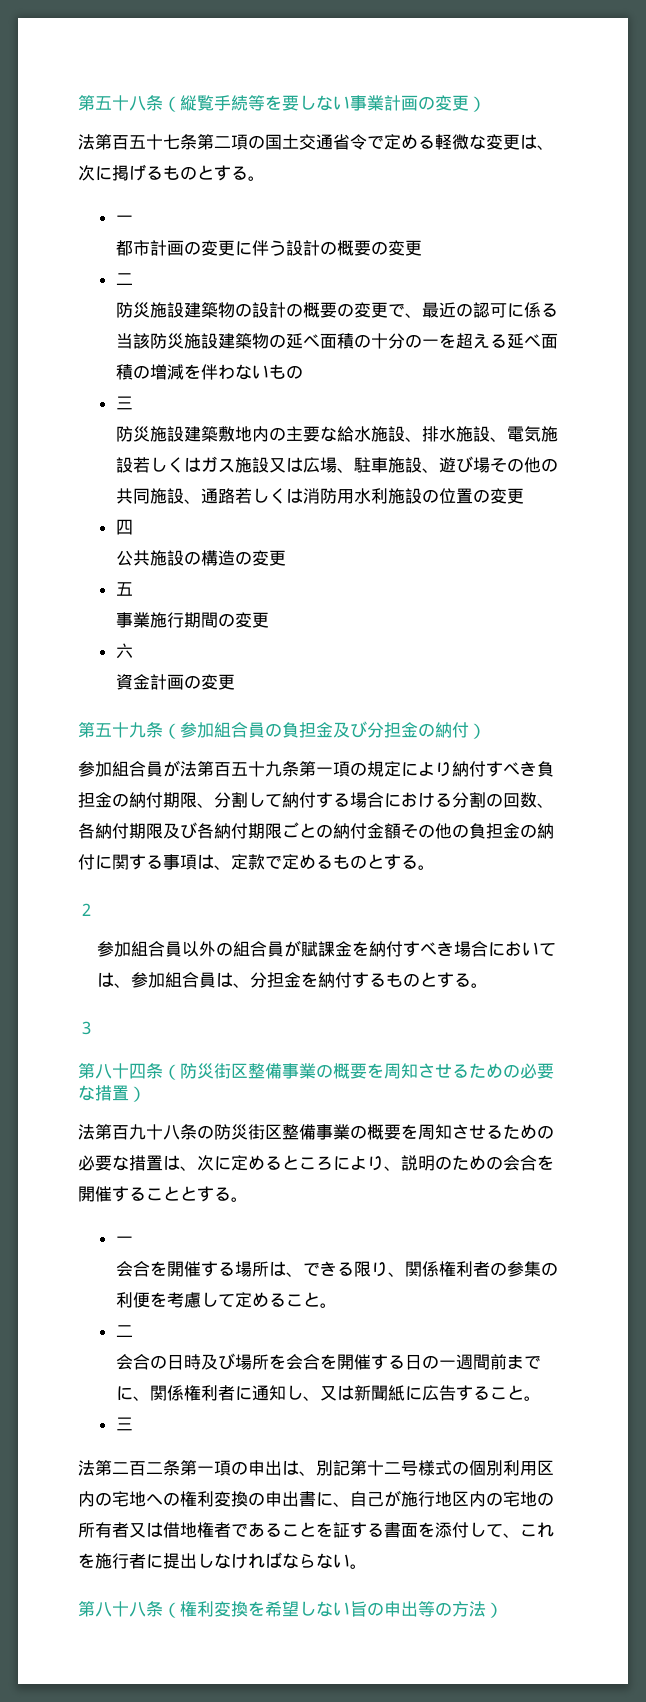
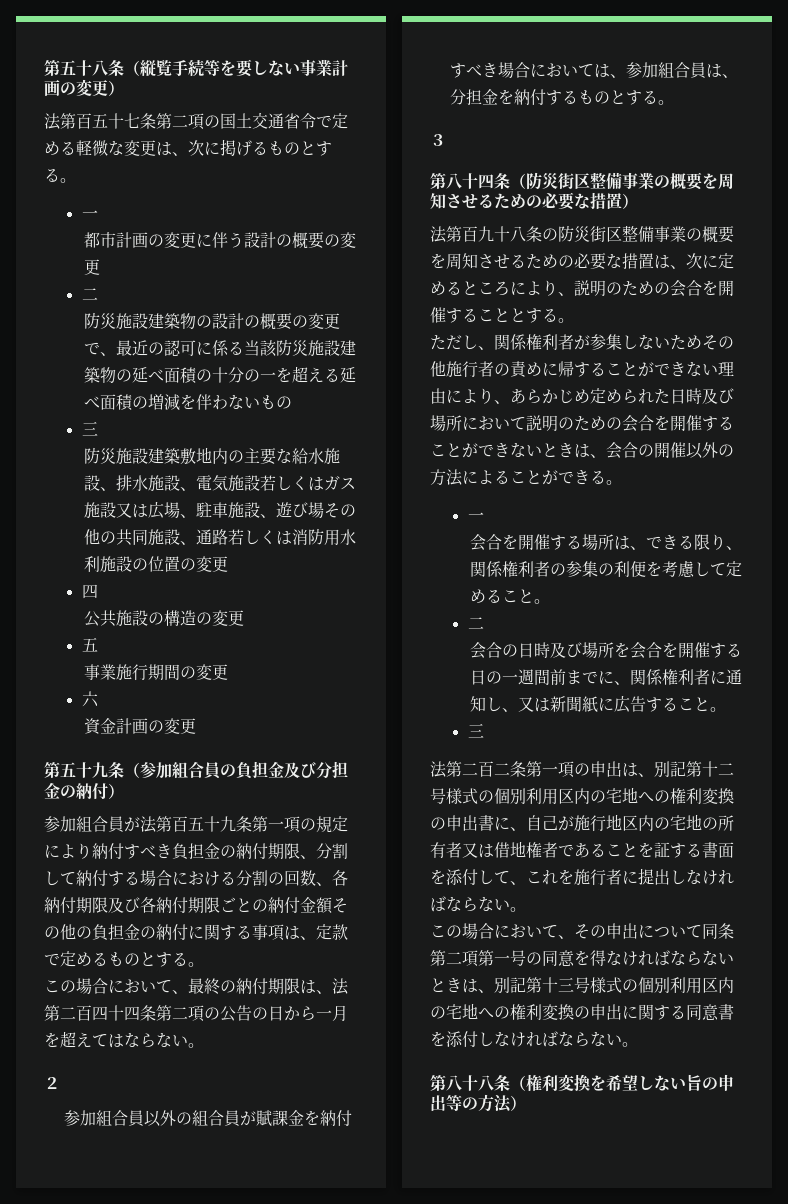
(435, 867) none -> [44,978,349,995] [44,1005,348,1022] [44,1031,204,1048] // この場合において、最終の納付期限は、法第二百四十四条第二項の公告の日から一月を超えてはならない。
(248, 1199) none -> [430,334,734,351] [430,361,734,378] [430,388,734,404] [430,415,734,432] [430,442,734,459] [430,469,622,486] // ただし、関係権利者が参集しないためその他施行者の責めに帰することができない理由により、あらかじめ定められた日時及び場所において説明のための会合を開催することができないときは、会合の開催以外の方法によることができる。
(367, 1566) none -> [430,923,734,939] [430,950,734,967] [430,977,734,994] [430,1003,734,1021] [430,1031,638,1048] // この場合において、その申出について同条第二項第一号の同意を得なければならないときは、別記第十三号様式の個別利用区内の宅地への権利変換の申出に関する同意書を添付しなければならない。

